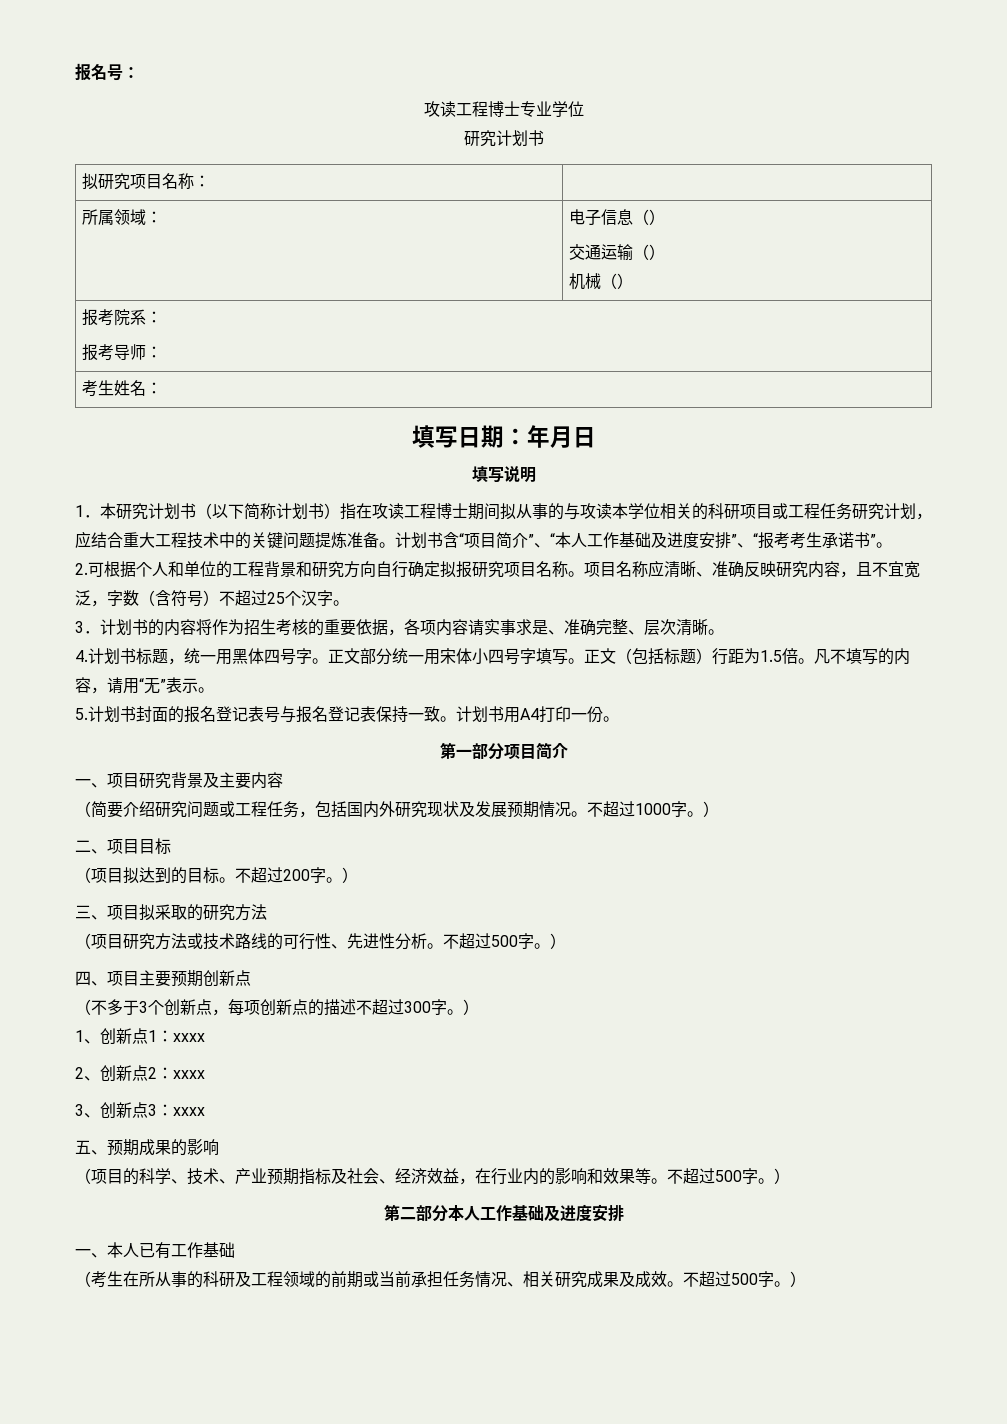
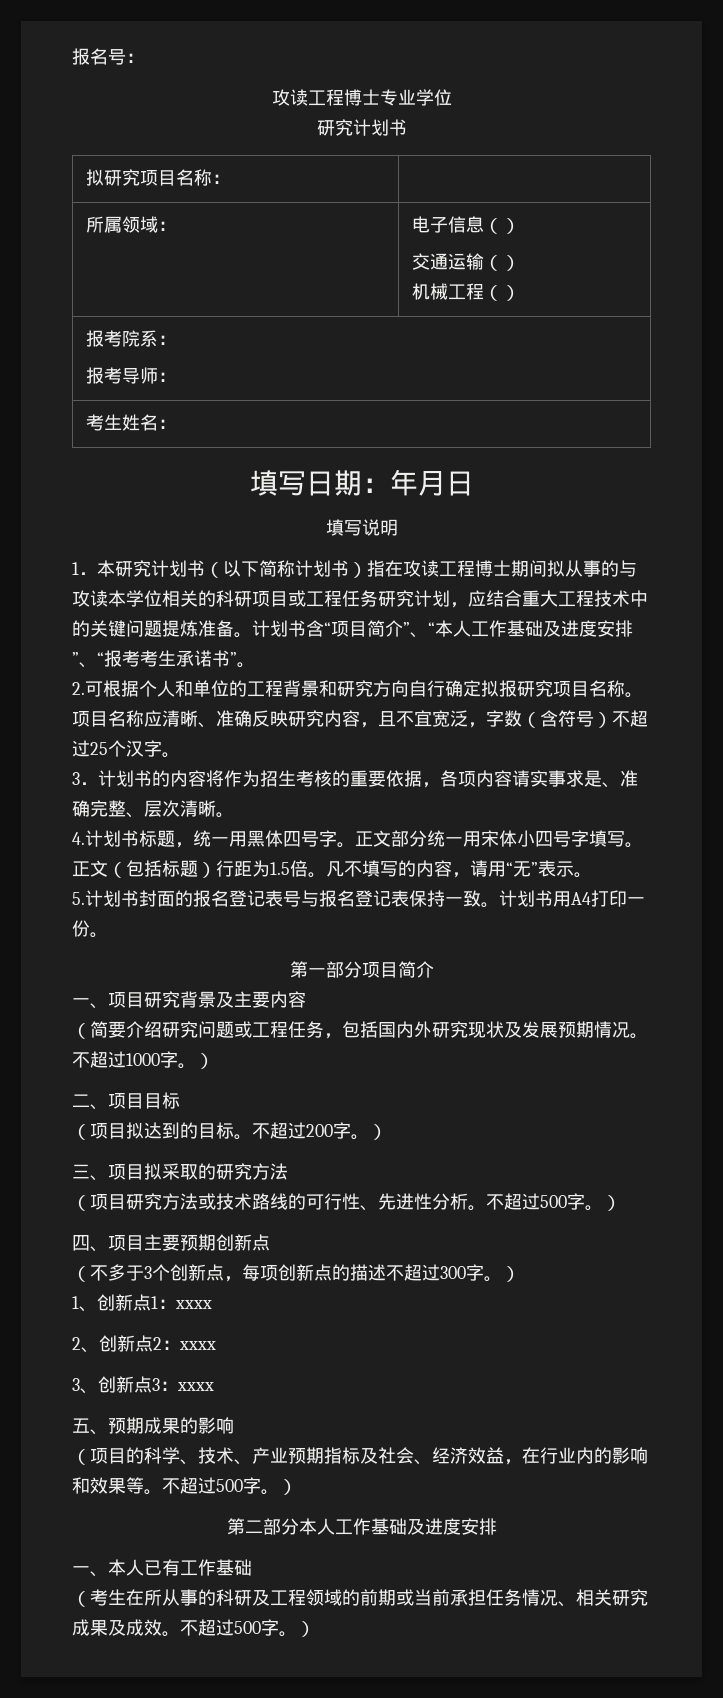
(601, 281) none -> [447,283,484,300] 工程

